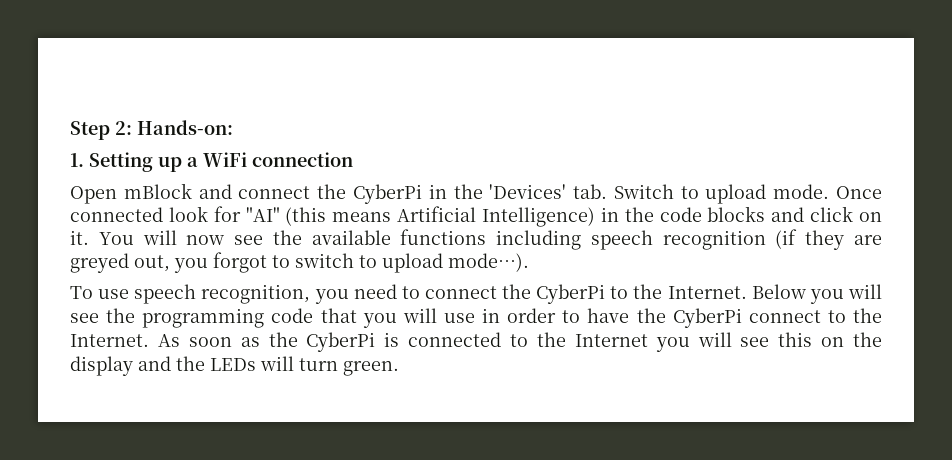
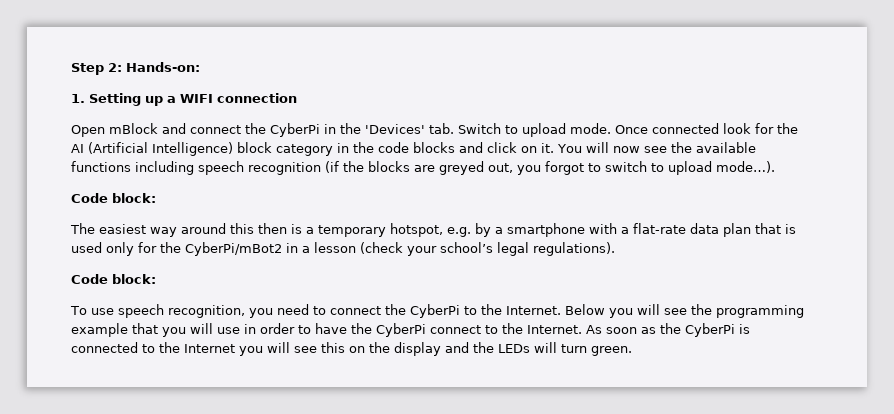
[203,152,247,167] WiFi -> [180,94,213,103] WIFI
[245,206,595,227] "AI" (this means Artificial Intelligence) -> [777,123,798,134] [71,142,333,156] the AI (Artificial Intelligence) block category
[805,230,845,250] they -> [343,161,410,172] the blocks
(529, 262) none -> [71,193,156,203] [70,223,796,237] [71,242,615,256] [71,274,156,284] // Code block: // The easiest way around this then is a temporary hotspot, e.g. by a smartphone with a flat-rate data plan that is used only for the CyberPi/mBot2 in a lesson (check your school’s legal regulations). // Code block:
[271,308,314,323] code -> [71,323,128,337] example

